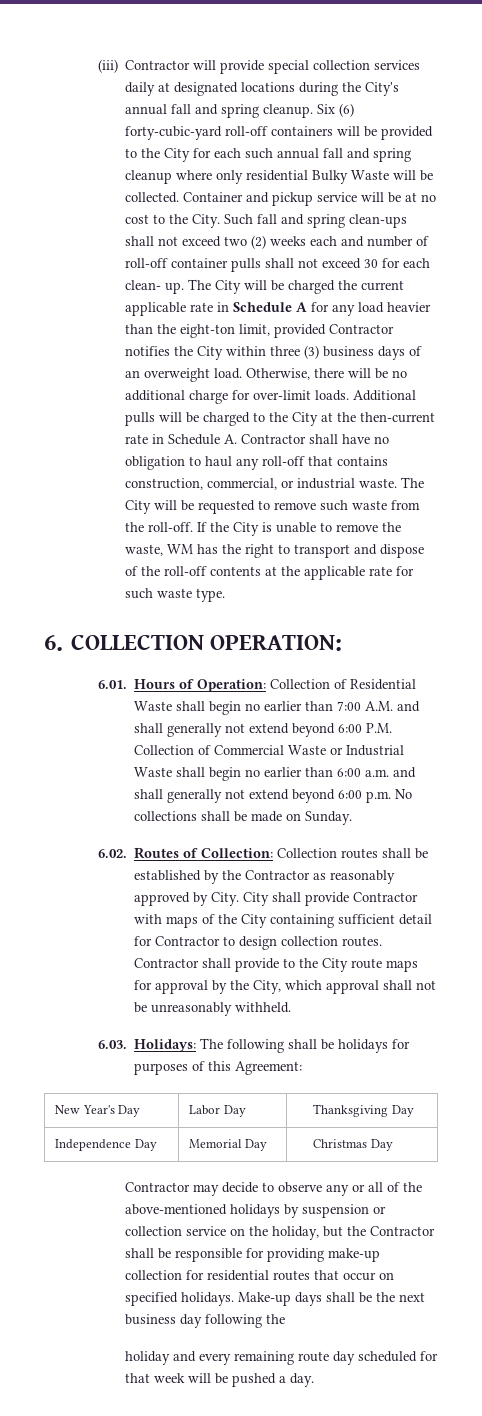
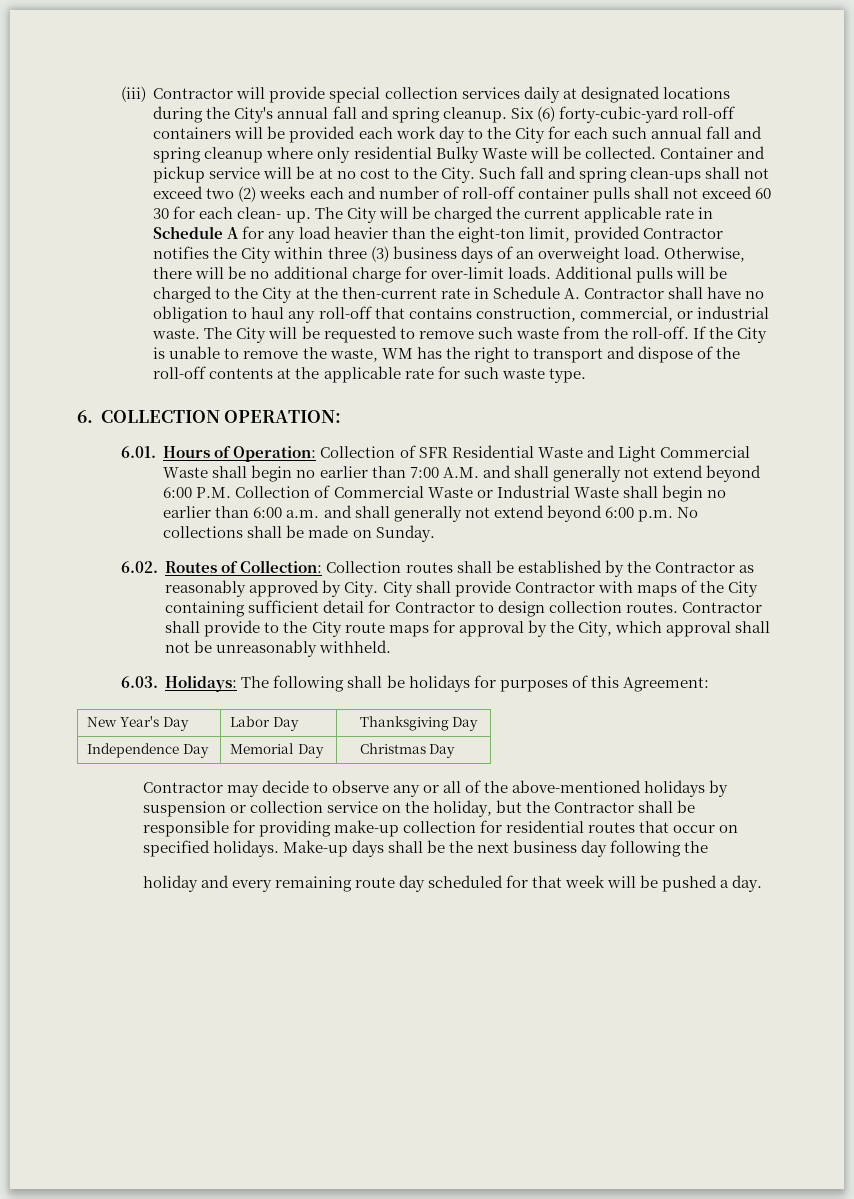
(434, 133) none -> [358,126,465,143] each work day
(362, 263) none -> [755,188,772,199] 60
(348, 684) none -> [418,447,448,458] SFR
(173, 706) none -> [586,445,750,462] [163,467,209,478] and Light Commercial Waste

